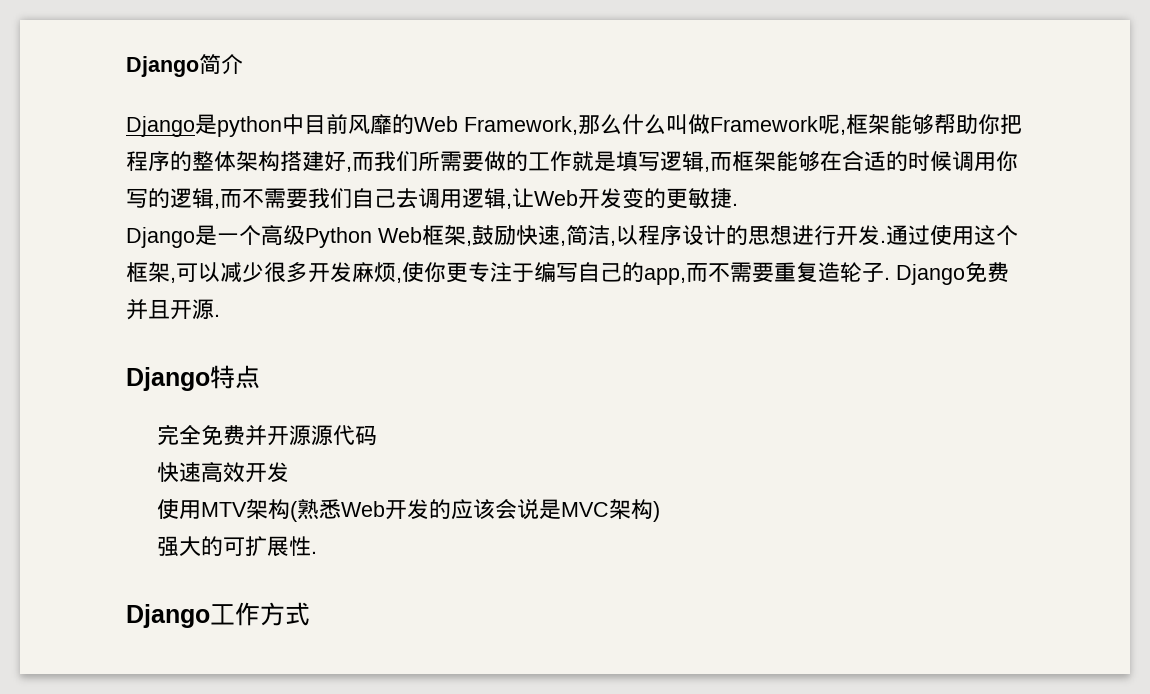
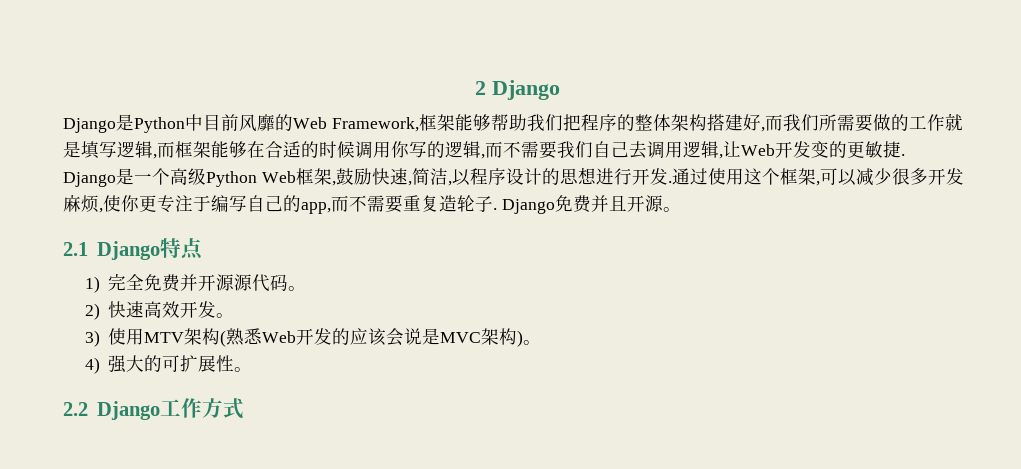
[126,54,243,77] [126,114,282,137] Django简介 // Django是python -> [475,80,560,100] [63,114,185,133] 2 Django // Django是Python
[578,114,846,135] 那么什么叫做Framework呢, -> (419, 124) none
[978,114,1000,135] 你 -> [526,114,563,131] 我们
[214,314,220,317] . // -> [662,207,681,212] [63,242,88,256] 。 // 2.1
(260, 377) none -> [84,276,100,293] 1)
(378, 435) // -> [288,286,307,291] [84,303,100,320] 。 // 2)
(290, 472) // -> [216,313,235,318] [84,330,100,347] 。 // 3)
(661, 511) // -> [523,340,542,345] [84,357,100,374] 。 // 4)
[311,551,318,554] . // -> [234,367,253,372] [63,402,88,416] 。 // 2.2

